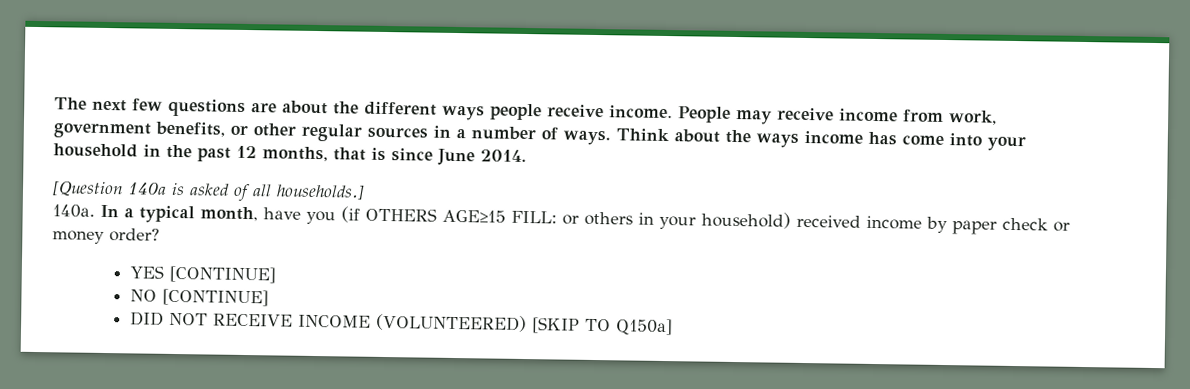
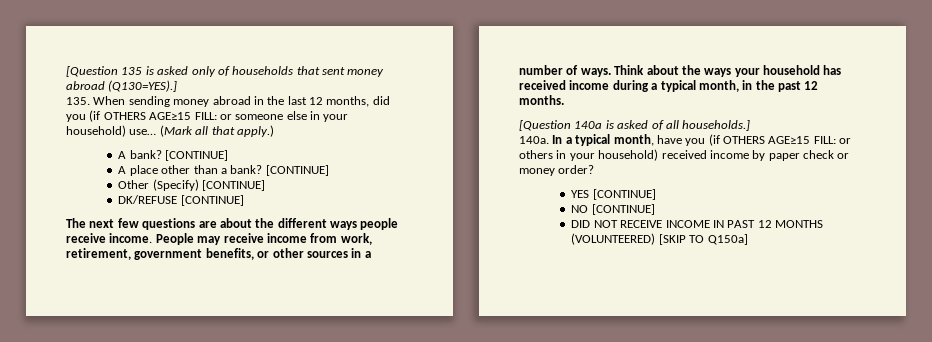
(54, 103) none -> [66,66,385,77] [66,80,178,92] [66,96,390,107] [66,110,349,122] [66,125,274,137] [118,150,229,161] [118,165,329,176] [118,179,266,191] [118,195,244,206] [Question 135 is asked only of households that sent money abroad (Q130=YES).] // 135. When sending money abroad in the last 12 months, did you (if OTHERS AGE≥15 FILL: or someone else in your household) use… (Mark all that apply.) // A bank? [CONTINUE] // A place other than a bank? [CONTINUE] // Other (Specify) [CONTINUE] // DK/REFUSE [CONTINUE] //
(997, 117) none -> [66,248,131,260] retirement,
[301,123,362,142] regular -> (304, 253) none
[804,130,1026,152] [53,143,527,166] income has come into your household in the past 12 months, that is since June 2014. -> [734,65,842,77] [519,80,819,92] [519,95,564,105] your household has received income during a typical month, in the past 12 months.
(372, 321) none -> [712,220,824,228] IN PAST 12 MONTHS

